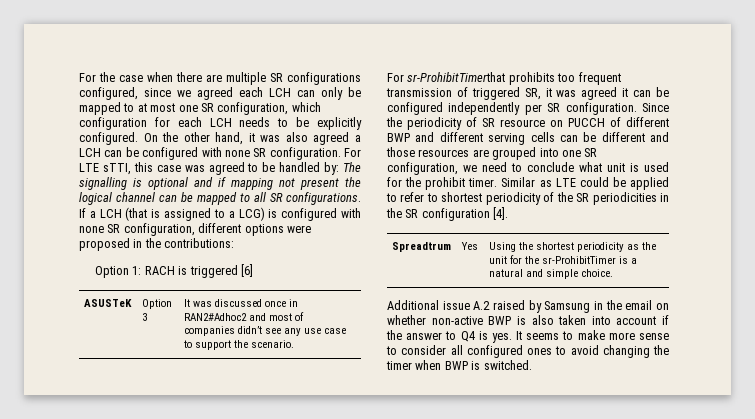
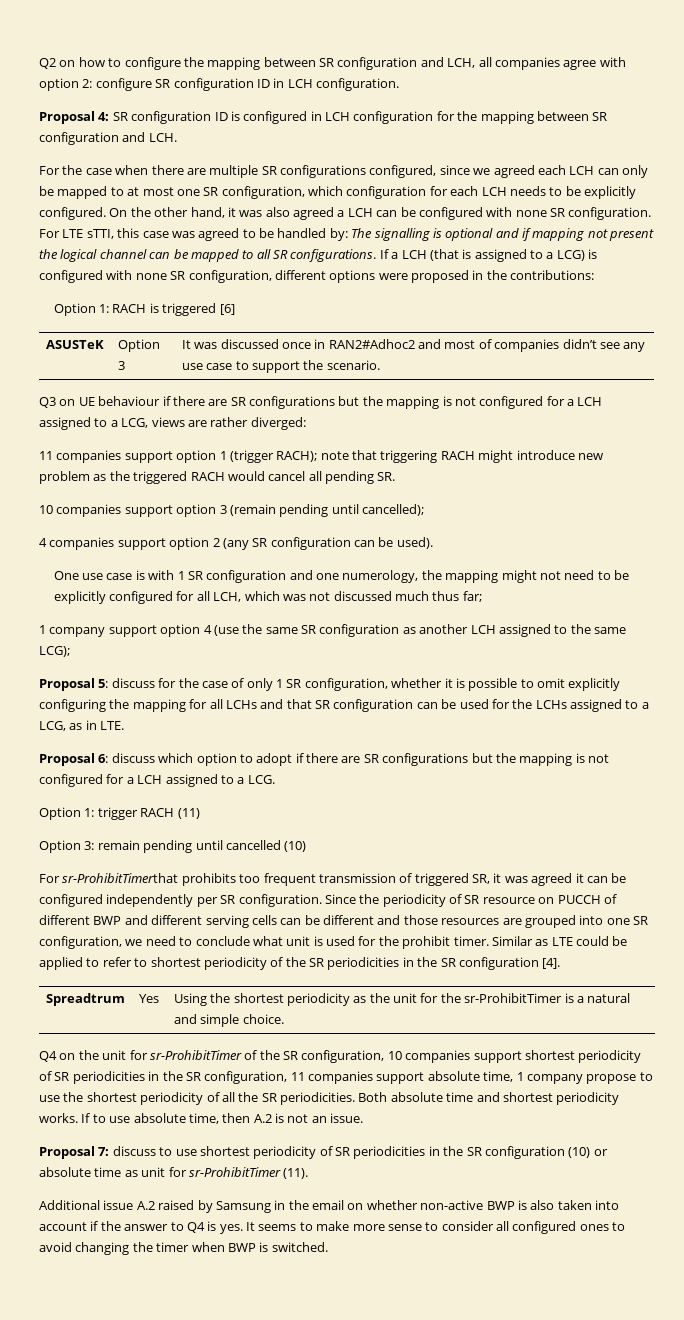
(79, 77) none -> [39,57,626,70] [39,78,399,91] [39,111,608,124] [39,132,177,145] Q2 on how to configure the mapping between SR configuration and LCH, all companies agree with option 2: configure SR configuration ID in LCH configuration. // Proposal 4: SR configuration ID is configured in LCH configuration for the mapping between SR configuration and LCH. //
(295, 344) none -> [39,396,603,409] [39,417,306,430] [39,450,603,463] [39,471,396,484] [39,504,424,517] [39,537,433,550] [53,570,630,583] [53,591,482,604] [39,624,626,637] [39,646,70,657] [39,678,621,691] [39,699,649,712] [39,720,125,731] [39,753,609,766] [39,774,275,787] [39,807,200,820] [39,840,307,853] // Q3 on UE behaviour if there are SR configurations but the mapping is not configured for a LCH assigned to a LCG, views are rather diverged: // 11 companies support option 1 (trigger RACH); note that triggering RACH might introduce new problem as the triggered RACH would cancel all pending SR. // 10 companies support option 3 (remain pending until cancelled); // 4 companies support option 2 (any SR configuration can be used). // One use case is with 1 SR configuration and one numerology, the mapping might not need to be explicitly configured for all LCH, which was not discussed much thus far; // 1 company support option 4 (use the same SR configuration as another LCH assigned to the same LCG); // Proposal 5: discuss for the case of only 1 SR configuration, whether it is possible to omit explicitly configuring the mapping for all LCHs and that SR configuration can be used for the LCHs assigned to a LCG, as in LTE. // Proposal 6: discuss which option to adopt if there are SR configurations but the mapping is not configured for a LCH assigned to a LCG. // Option 1: trigger RACH (11) // Option 3: remain pending until cancelled (10)
(614, 273) none -> [39,1050,642,1063] [39,1071,653,1084] [39,1092,620,1105] [39,1113,364,1124] [39,1146,608,1159] [39,1167,309,1179] // Q4 on the unit for sr-ProhibitTimer of the SR configuration, 10 companies support shortest periodicity of SR periodicities in the SR configuration, 11 companies support absolute time, 1 company propose to use the shortest periodicity of all the SR periodicities. Both absolute time and shortest periodicity works. If to use absolute time, then A.2 is not an issue. // Proposal 7: discuss to use shortest periodicity of SR periodicities in the SR configuration (10) or absolute time as unit for sr-ProhibitTimer (11).

